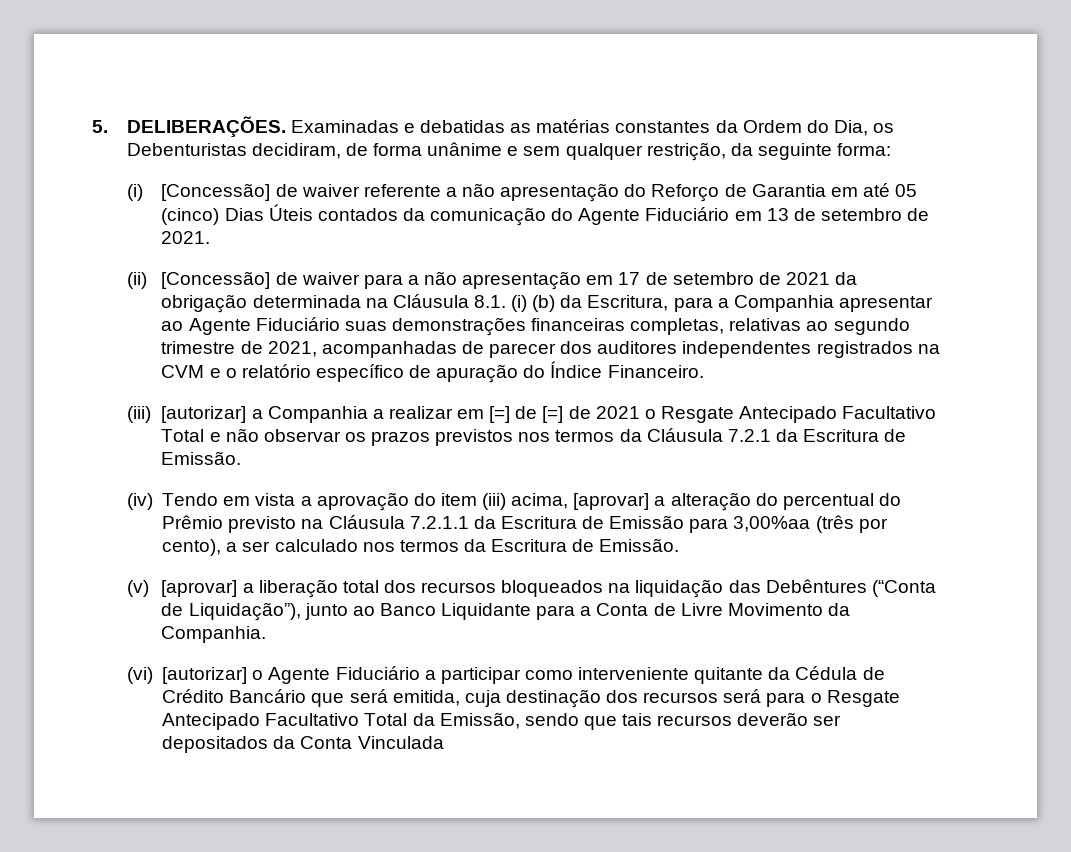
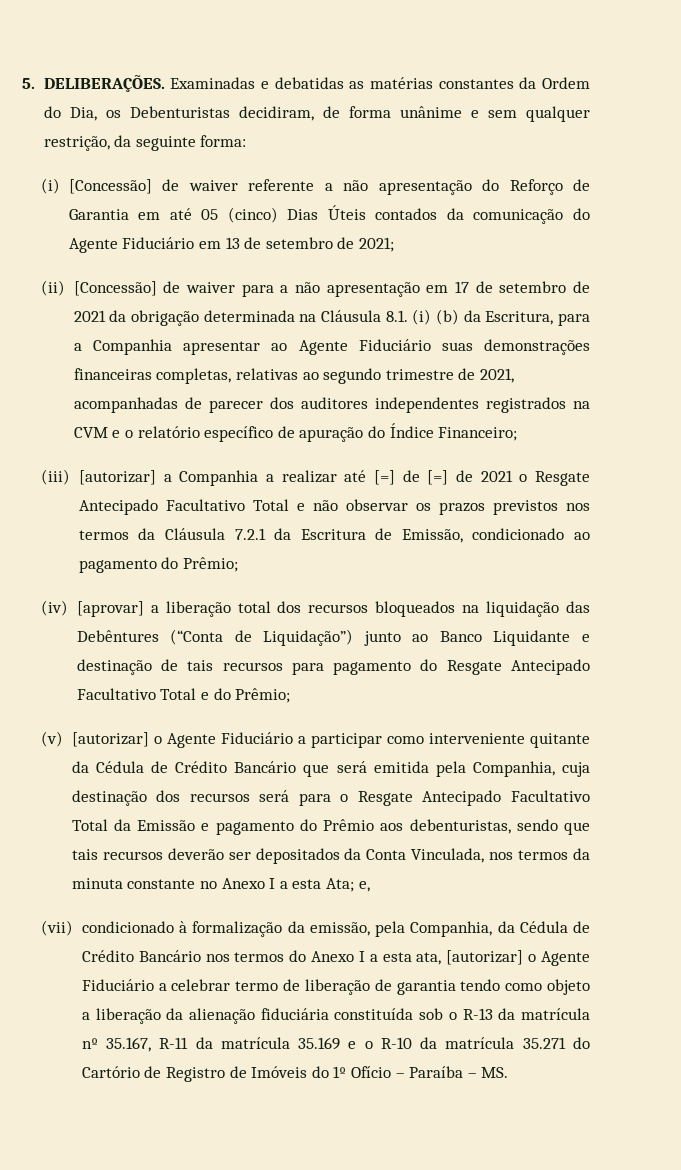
[161,231,211,244] 2021. -> [358,237,394,252] 2021;
[607,365,704,378] Financeiro. -> [438,427,518,441] Financeiro;
[457,409,485,419] em -> [344,470,367,482] até
[161,451,242,465] [126,492,902,511] [162,515,888,533] [162,538,680,556] [126,580,149,597] Emissão. // (iv) Tendo em vista a aprovação do item (iii) acima, [aprovar] a alteração do percentual do Prêmio previsto na Cláusula 7.2.1.1 da Escritura de Emissão para 3,00%aa (três por cento), a ser calculado nos termos da Escritura de Emissão. // (v) -> [401,528,590,543] [78,557,239,573] [41,600,69,616] Emissão, condicionado ao pagamento do Prêmio; // (iv)
[188,602,301,621] Liquidação”), -> [263,629,354,646] Liquidação”)
[536,603,850,620] [161,626,267,643] [126,667,153,684] para a Conta de Livre Movimento da Companhia. // (vi) -> [582,634,590,642] [76,659,590,675] [76,688,291,703] [41,731,64,747] e destinação de tais recursos para pagamento do Resgate Antecipado Facultativo Total e do Prêmio; // (v)
[392,690,460,706] emitida, -> [373,761,555,777] emitida pela Companhia,
[439,712,520,729] Emissão, -> [137,819,511,835] Emissão e pagamento do Prêmio aos debenturistas,
[357,736,444,749] Vinculada -> [411,848,590,863] [71,878,370,892] [41,920,590,937] [81,950,590,966] [81,979,590,995] [81,1008,590,1024] [81,1037,591,1052] [81,1066,509,1082] Vinculada, nos termos da minuta constante no Anexo I a esta Ata; e, // (vii) condicionado à formalização da emissão, pela Companhia, da Cédula de Crédito Bancário nos termos do Anexo I a esta ata, [autorizar] o Agente Fiduciário a celebrar termo de liberação de garantia tendo como objeto a liberação da alienação fiduciária constituída sob o R-13 da matrícula nº 35.167, R-11 da matrícula 35.169 e o R-10 da matrícula 35.271 do Cartório de Registro de Imóveis do 1º Ofício – Paraíba – MS.

